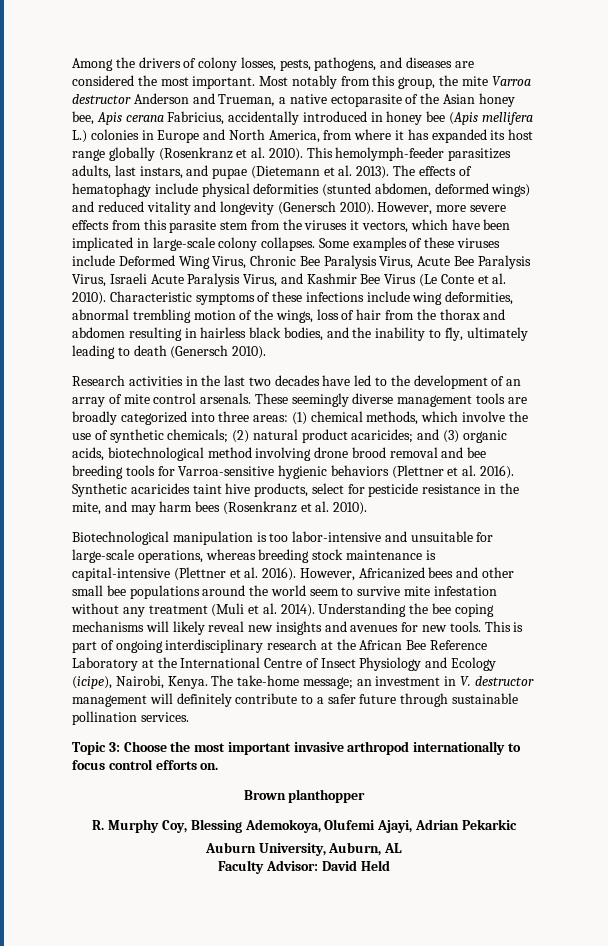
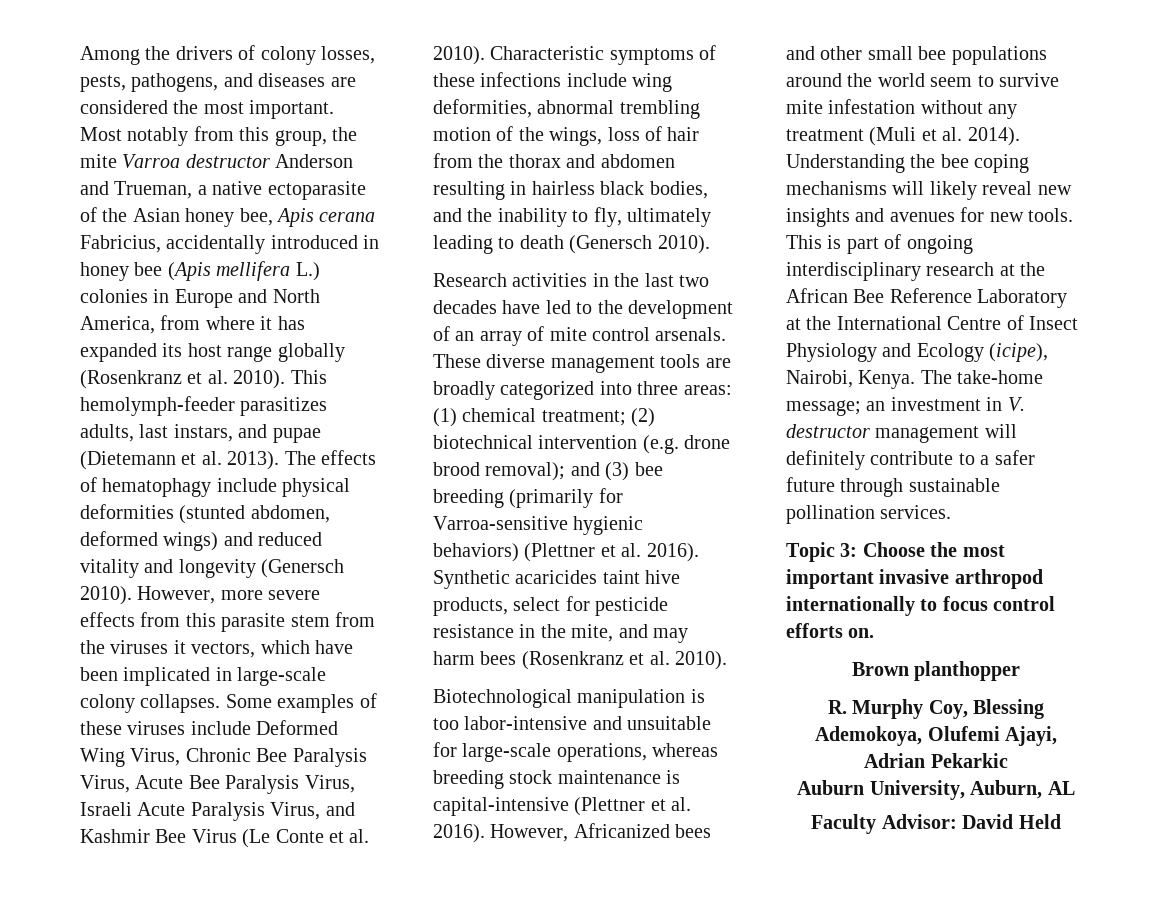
[291,393,349,407] seemingly -> (481, 361) none
[366,411,528,425] [72,429,507,443] [72,447,464,461] methods, which involve the use of synthetic chemicals; (2) natural product acaricides; and (3) organic acids, biotechnological method involving drone brood removal and -> [541,408,656,427] [433,435,731,454] [433,462,630,481] treatment; (2) biotechnical intervention (e.g. drone brood removal); and (3)
[125,465,155,476] tools -> [509,489,594,508] (primarily
[330,465,389,476] behaviors -> [433,543,519,562] behaviors)

